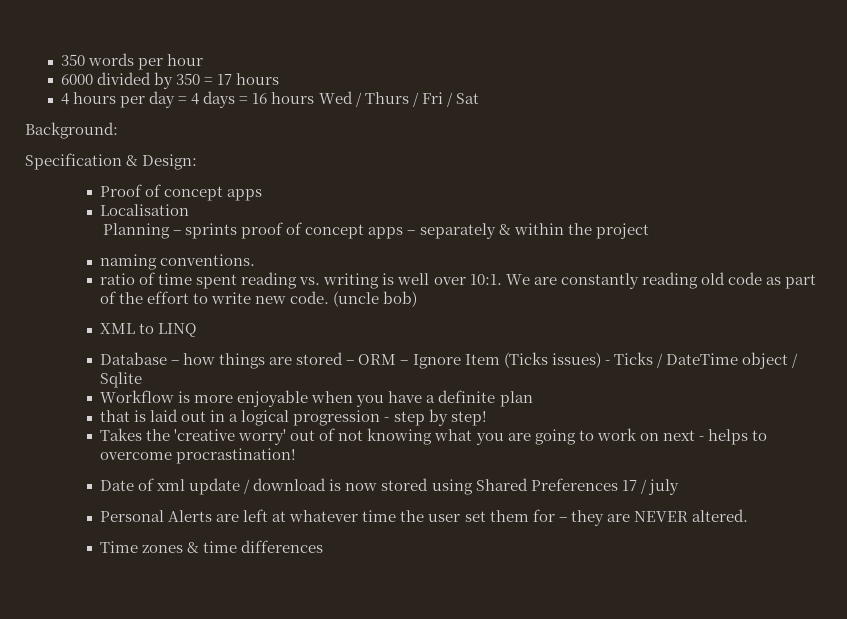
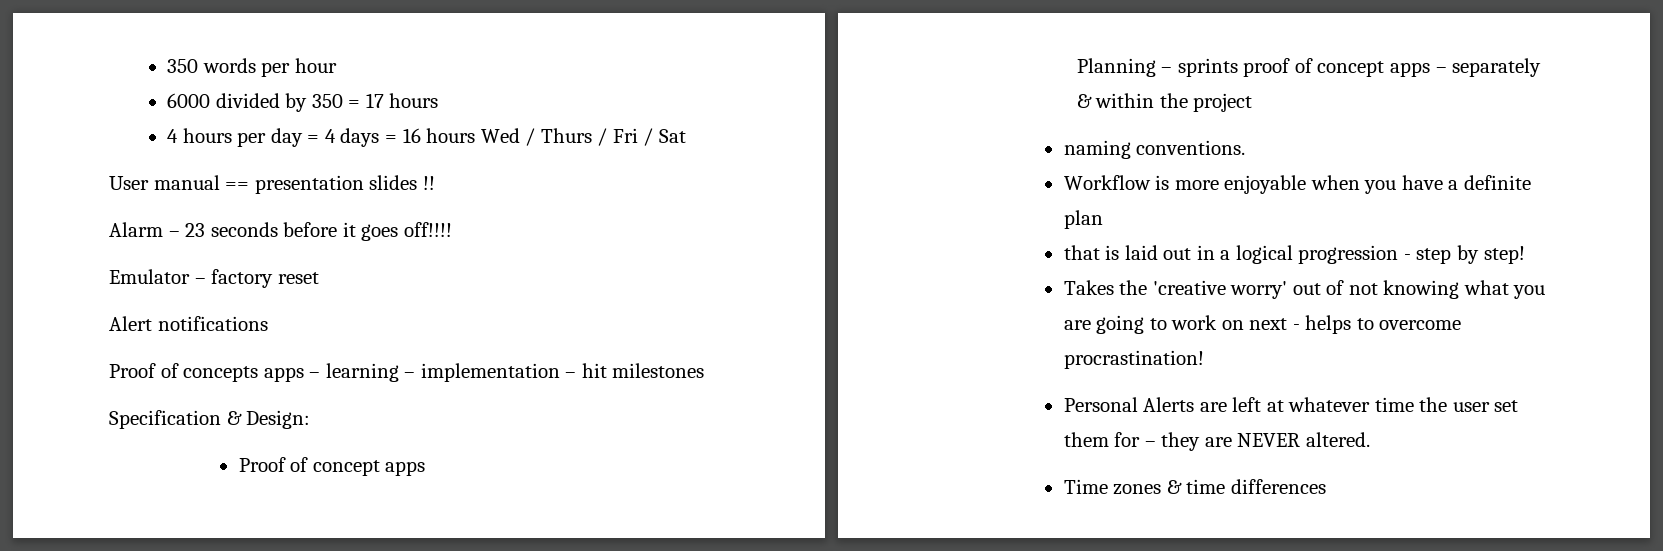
[25,122,118,139] Background: -> [109,175,435,194] [109,222,452,241] [109,269,319,288] [109,316,268,331] [109,363,705,382] User manual == presentation slides !! // Alarm – 23 seconds before it goes off!!!! // Emulator – factory reset // Alert notifications // Proof of concepts apps – learning – implementation – hit milestones
[100,204,190,216] // Localisation -> (426, 468) none
[100,272,816,289] [100,291,418,307] [100,323,198,337] [100,352,798,369] [100,372,143,388] // ratio of time spent reading vs. writing is well over 10:1. We are constantly reading old code as part of the effort to write new code. (uncle bob) // XML to LINQ // Database – how things are stored – ORM – Ignore Item (Ticks issues) - Ticks / DateTime object / Sqlite -> (1246, 147) none
[100,478,679,495] // Date of xml update / download is now stored using Shared Preferences 17 / july -> (1204, 359) none

